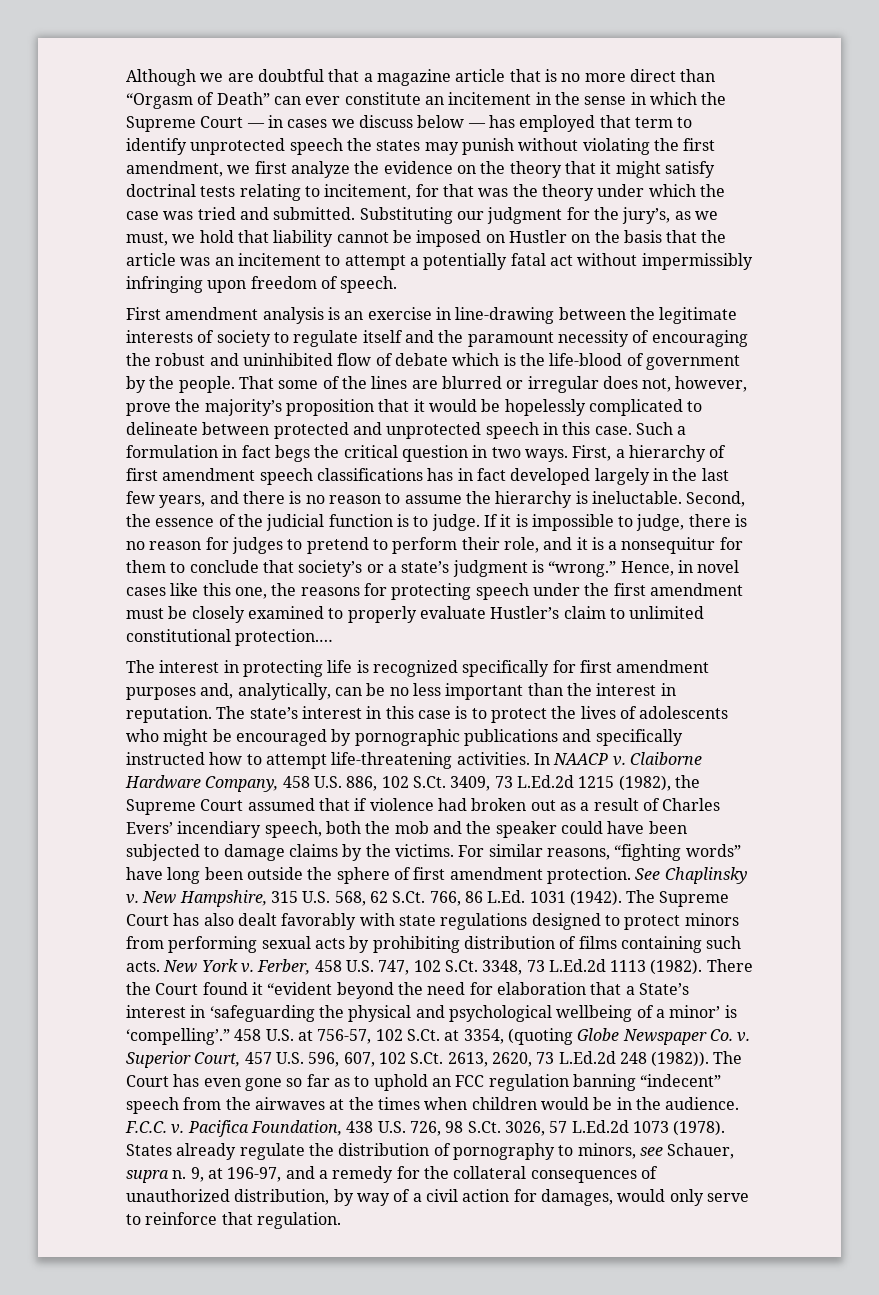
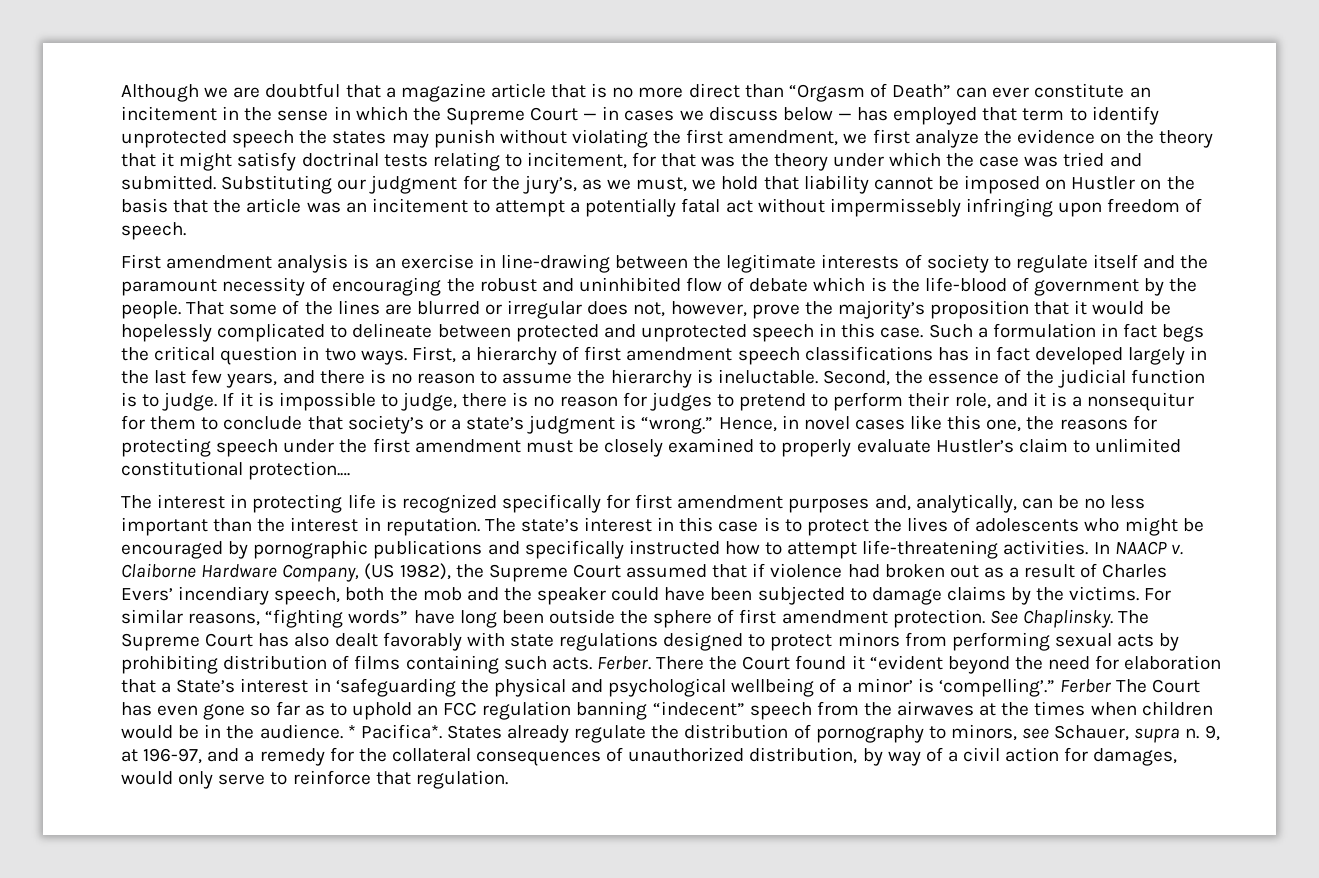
[641,253,753,270] impermissibly -> [829,198,961,217] impermissebly
[282,775,671,791] 458 U.S. 886, 102 S.Ct. 3409, 73 L.Ed.2d 1215 (1982), -> [364,563,451,580] (US 1982),
[664,867,747,884] [126,890,622,907] Chaplinsky v. New Hampshire, 315 U.S. 568, 62 S.Ct. 766, 86 L.Ed. 1031 (1942). -> [1022,609,1113,628] Chaplinsky.
[163,959,703,975] New York v. Ferber, 458 U.S. 747, 102 S.Ct. 3348, 73 L.Ed.2d 1113 (1982). -> [596,656,651,670] Ferber.
[234,1028,751,1045] [126,1051,710,1068] 458 U.S. at 756-57, 102 S.Ct. at 3354, (quoting Globe Newspaper Co. v. Superior Court, 457 U.S. 596, 607, 102 S.Ct. 2613, 2620, 73 L.Ed.2d 248 (1982)). -> [1060,679,1113,693] Ferber
[125,1120,726,1137] F.C.C. v. Pacifica Foundation, 438 U.S. 726, 98 S.Ct. 3026, 57 L.Ed.2d 1073 (1978). -> [347,724,442,739] * Pacifica*.

